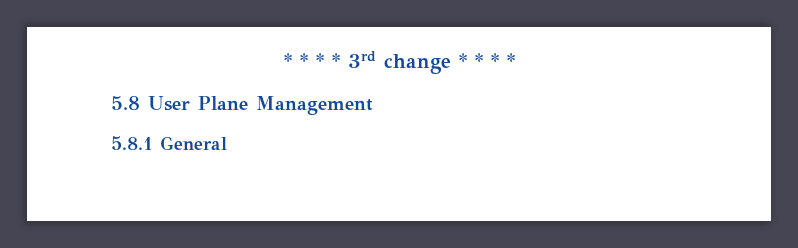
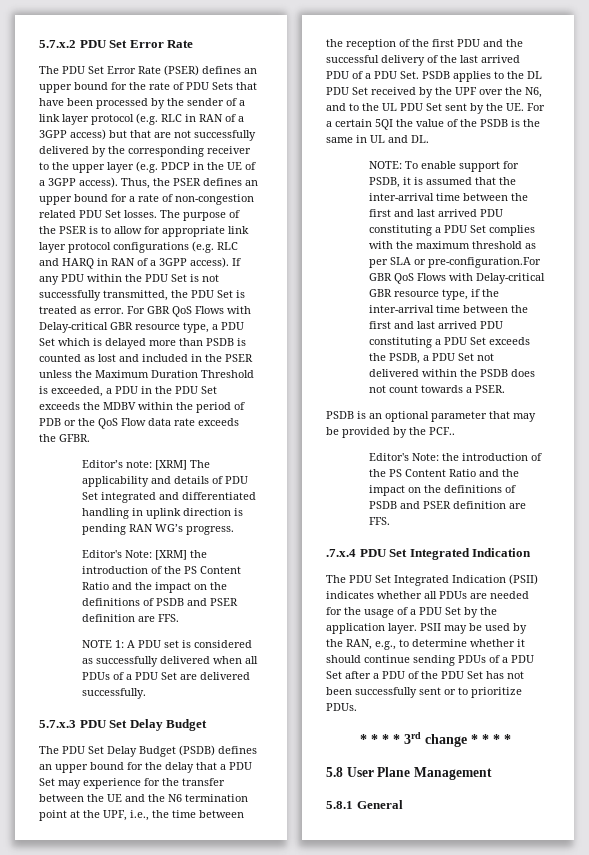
(283, 60) none -> [39,40,194,48] [39,65,257,76] [39,82,257,93] [39,98,245,109] [39,113,244,125] [39,129,256,141] [39,146,251,157] [39,161,256,173] [39,177,258,189] [39,194,254,205] [39,210,240,221] [39,226,249,237] [39,241,238,253] [39,257,241,269] [39,274,219,285] [39,290,245,301] [39,306,251,317] [39,322,244,333] [39,338,246,349] [39,354,253,362] [39,370,254,378] [39,386,217,397] [39,402,245,413] [39,418,239,429] [39,434,90,442] [82,460,211,470] [82,476,249,487] [82,492,257,503] [82,508,244,519] [82,524,235,535] [82,550,208,560] [82,566,242,574] [82,582,228,593] [82,598,239,606] [82,614,180,622] [82,640,253,648] [82,656,259,667] [82,672,251,680] [82,688,147,699] [39,719,208,731] [39,745,257,757] [39,762,252,773] [39,778,225,789] [39,794,248,802] [39,810,244,821] [326,39,523,50] [326,55,520,66] [326,71,542,82] [326,87,542,98] [326,103,545,114] [326,119,540,130] [326,135,429,143] [369,161,520,172] [369,177,517,188] [369,193,529,201] [369,209,504,217] [369,225,536,236] [369,241,537,249] [369,257,542,268] [369,273,546,284] [369,289,500,300] [369,305,529,313] [369,321,504,329] [369,337,531,348] [369,353,495,364] [369,369,536,377] [369,385,506,393] [326,411,536,422] [326,427,455,438] [369,453,543,461] [369,469,520,477] [369,485,517,496] [369,501,527,509] [369,517,391,525] [326,548,532,560] [326,574,538,586] [326,591,529,599] [326,607,497,618] [326,623,527,634] [326,639,525,650] [326,655,534,666] [326,671,524,679] [326,687,522,698] [326,703,357,711] 5.7.x.2 PDU Set Error Rate // The PDU Set Error Rate (PSER) defines an upper bound for the rate of PDU Sets that have been processed by the sender of a link layer protocol (e.g. RLC in RAN of a 3GPP access) but that are not successfully delivered by the corresponding receiver to the upper layer (e.g. PDCP in the UE of a 3GPP access). Thus, the PSER defines an upper bound for a rate of non-congestion related PDU Set losses. The purpose of the PSER is to allow for appropriate link layer protocol configurations (e.g. RLC and HARQ in RAN of a 3GPP access). If any PDU within the PDU Set is not successfully transmitted, the PDU Set is treated as error. For GBR QoS Flows with Delay-critical GBR resource type, a PDU Set which is delayed more than PSDB is counted as lost and included in the PSER unless the Maximum Duration Threshold is exceeded, a PDU in the PDU Set exceeds the MDBV within the period of PDB or the QoS Flow data rate exceeds the GFBR. // Editor’s note: [XRM] The applicability and details of PDU Set integrated and differentiated handling in uplink direction is pending RAN WG’s progress. // Editor's Note: [XRM] the introduction of the PS Content Ratio and the impact on the definitions of PSDB and PSER definition are FFS. // NOTE 1: A PDU set is considered as successfully delivered when all PDUs of a PDU Set are delivered successfully. // 5.7.x.3 PDU Set Delay Budget // The PDU Set Delay Budget (PSDB) defines an upper bound for the delay that a PDU Set may experience for the transfer between the UE and the N6 termination point at the UPF, i.e., the time between the reception of the first PDU and the successful delivery of the last arrived PDU of a PDU Set. PSDB applies to the DL PDU Set received by the UPF over the N6, and to the UL PDU Set sent by the UE. For a certain 5QI the value of the PSDB is the same in UL and DL. // NOTE: To enable support for PSDB, it is assumed that the inter-arrival time between the first and last arrived PDU constituting a PDU Set complies with the maximum threshold as per SLA or pre-configuration.For GBR QoS Flows with Delay-critical GBR resource type, if the inter-arrival time between the first and last arrived PDU constituting a PDU Set exceeds the PSDB, a PDU Set not delivered within the PSDB does not count towards a PSER. // PSDB is an optional parameter that may be provided by the PCF.. // Editor's Note: the introduction of the PS Content Ratio and the impact on the definitions of PSDB and PSER definition are FFS. // .7.x.4 PDU Set Integrated Indication // The PDU Set Integrated Indication (PSII) indicates whether all PDUs are needed for the usage of a PDU Set by the application layer. PSII may be used by the RAN, e.g., to determine whether it should continue sending PDUs of a PDU Set after a PDU of the PDU Set has not been successfully sent or to prioritize PDUs. //

